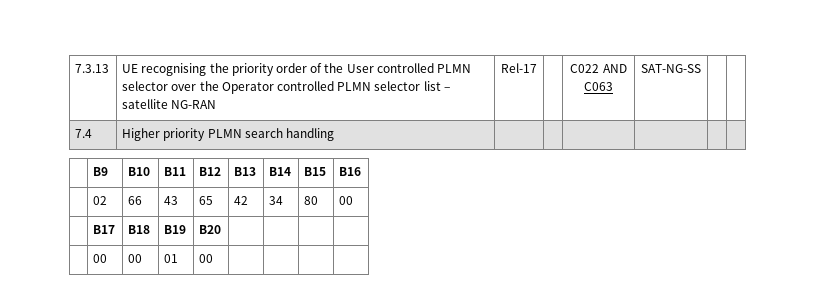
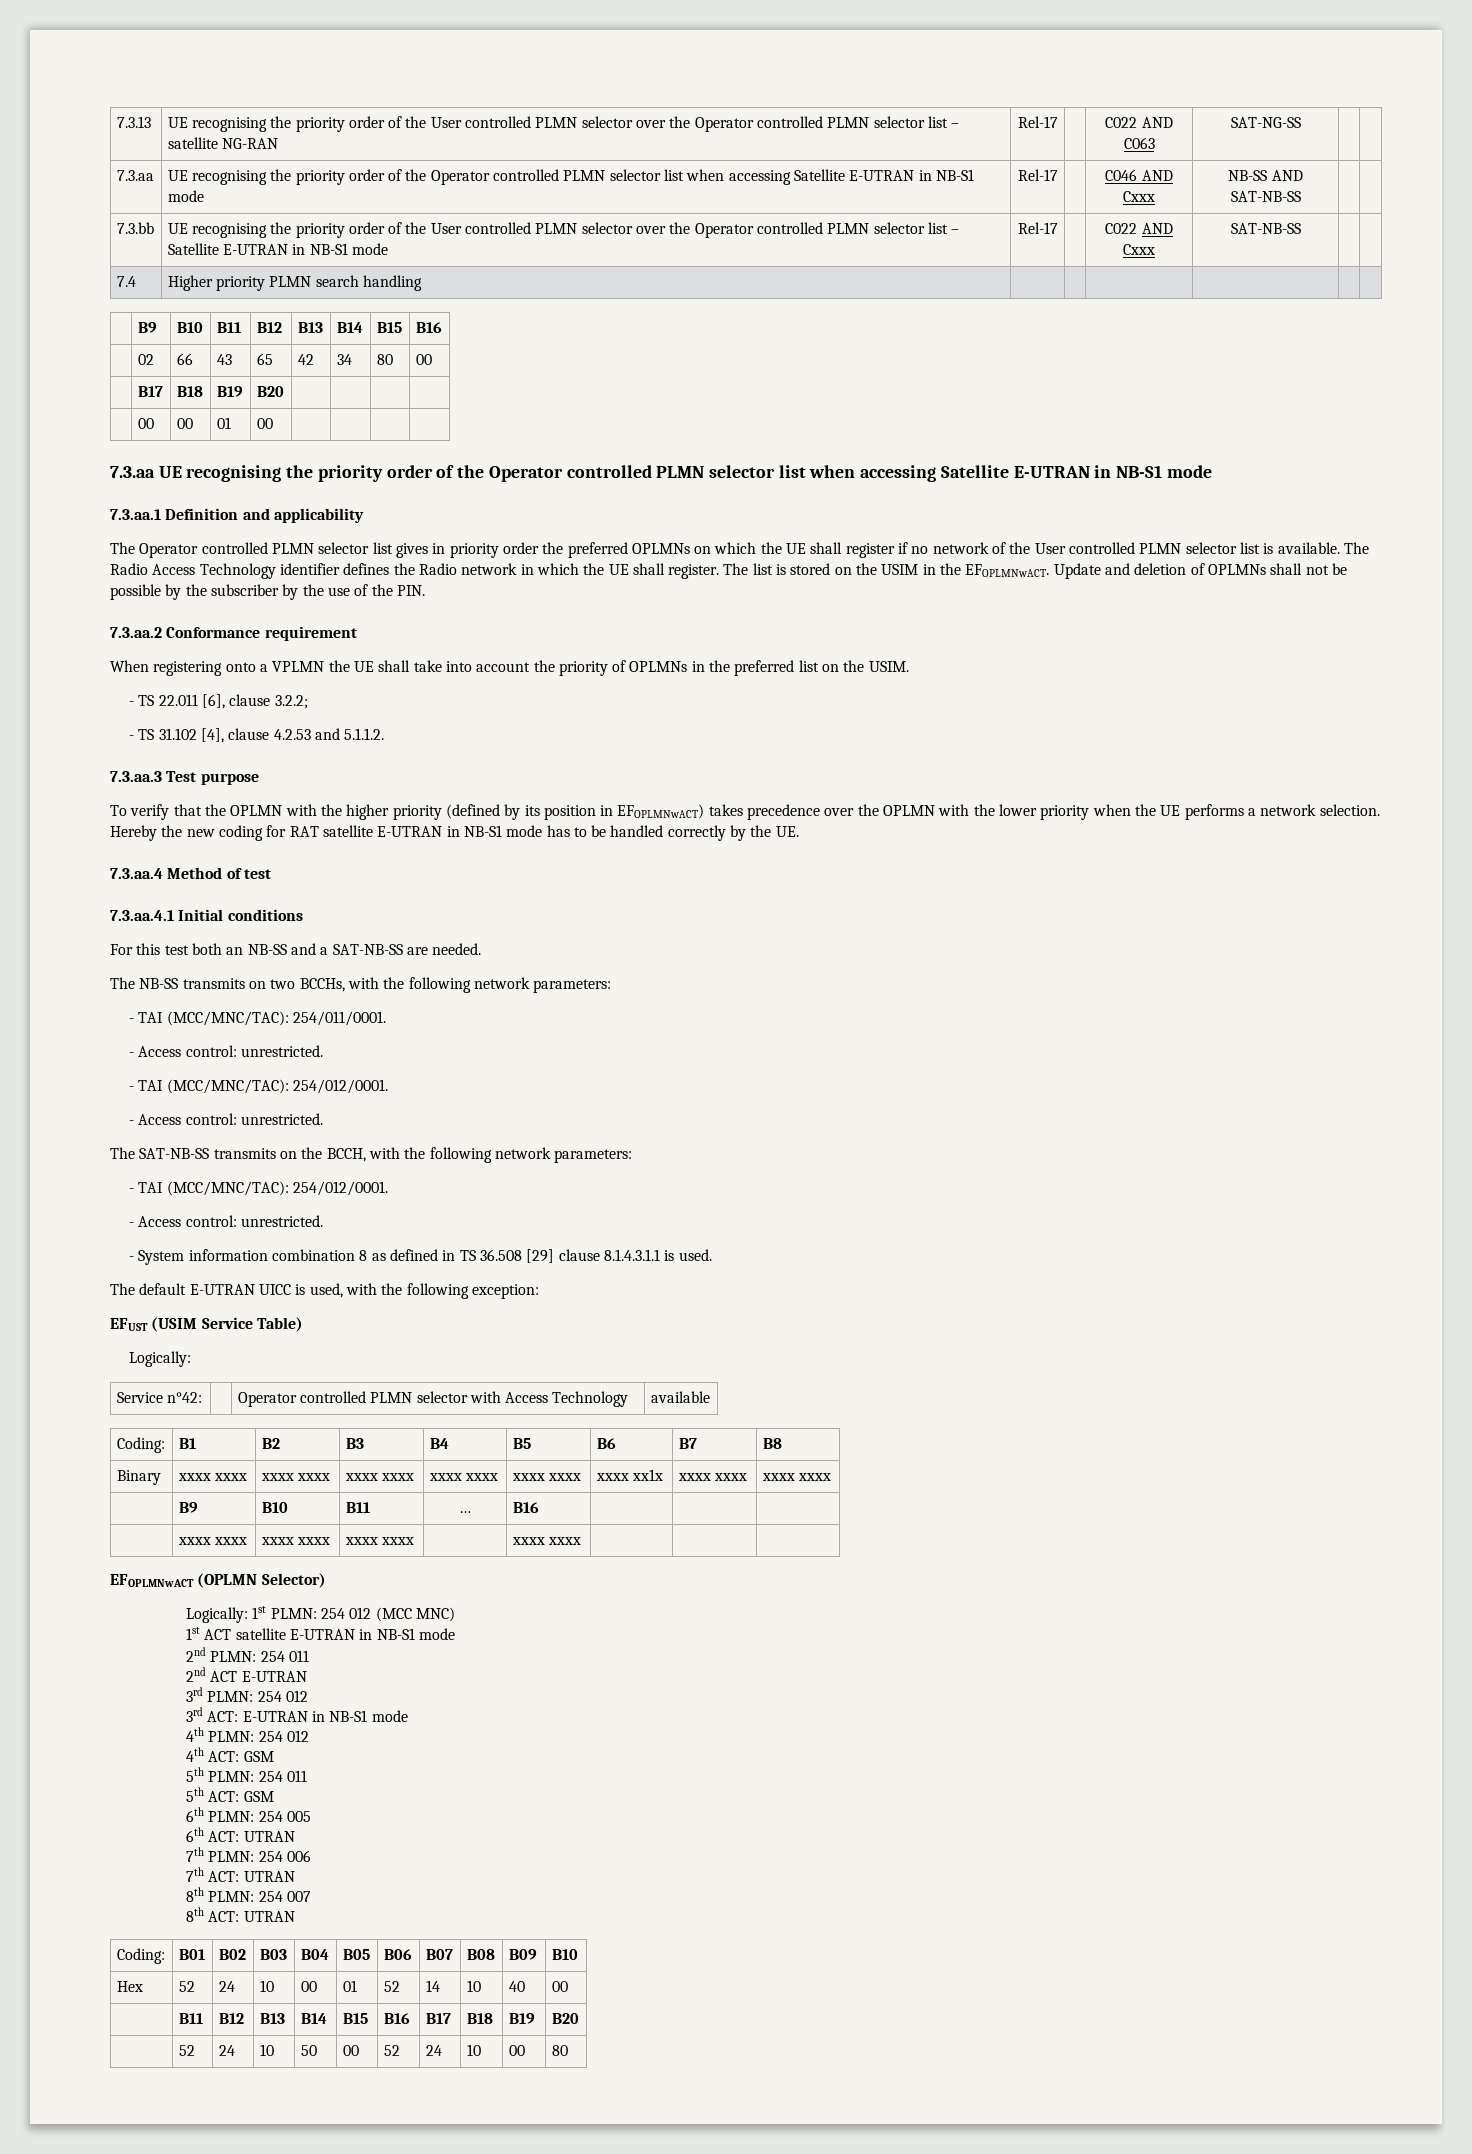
(701, 68) none -> [116,170,154,181] [167,169,974,185] [167,190,204,202] [1017,169,1058,181] [1105,169,1173,181] [1123,191,1155,202] [1228,170,1303,181] [1230,191,1301,202] [116,222,154,234] [167,222,960,238] [167,243,388,255] [1017,222,1058,234] [1105,223,1173,234] [1123,244,1155,255] [1230,223,1301,234] // 7.3.aa | UE recognising the priority order of the Operator controlled PLMN selector list when accessing Satellite E-UTRAN in NB-S1 mode | Rel-17 | | C046 AND Cxxx | NB-SS AND SAT-NB-SS | | // 7.3.bb | UE recognising the priority order of the User controlled PLMN selector over the Operator controlled PLMN selector list – Satellite E-UTRAN in NB-S1 mode | Rel-17 | | C022 AND Cxxx | SAT-NB-SS | |
(214, 258) none -> [110,465,1212,482] [110,508,364,523] [110,542,1369,558] [110,563,1347,579] [110,584,425,600] [110,626,357,641] [110,660,909,676] [129,694,308,709] [129,728,385,743] [110,771,259,785] [110,804,1380,820] [110,825,799,841] [110,867,271,879] [110,909,303,921] [110,943,482,955] [110,977,612,993] [129,1011,386,1026] [129,1045,323,1057] [129,1079,388,1094] [129,1113,323,1125] [110,1147,633,1163] [129,1181,388,1196] [129,1215,323,1227] [129,1249,712,1265] [110,1283,539,1299] [110,1317,303,1332] [129,1351,192,1367] [116,1392,202,1403] [237,1391,629,1407] [650,1391,710,1403] [116,1437,165,1453] [178,1438,196,1449] [261,1438,280,1449] [345,1438,364,1449] [429,1438,449,1449] [512,1438,531,1449] [596,1438,616,1449] [678,1438,697,1449] [762,1438,782,1449] [116,1470,161,1485] [177,1473,247,1481] [260,1473,330,1481] [344,1473,414,1481] [428,1473,498,1481] [511,1473,581,1481] [595,1469,663,1481] [677,1473,747,1481] [761,1473,831,1481] [178,1502,198,1513] [261,1502,288,1513] [345,1502,370,1513] [459,1511,471,1513] [512,1502,539,1513] [177,1537,247,1545] [260,1537,330,1545] [344,1537,414,1545] [511,1537,581,1545] [110,1573,326,1588] [186,1606,455,1623] [186,1627,455,1640] [186,1647,310,1662] [186,1667,307,1682] [186,1687,309,1702] [186,1707,408,1722] [186,1727,310,1742] [186,1747,274,1762] [186,1767,308,1782] [186,1787,274,1802] [186,1807,312,1822] [186,1827,295,1842] [186,1847,312,1862] [186,1867,295,1882] [186,1887,312,1902] [186,1907,295,1922] [116,1948,165,1964] [178,1949,205,1960] [218,1949,246,1960] [259,1949,287,1960] [300,1949,329,1960] [342,1949,370,1960] [383,1949,412,1960] [425,1949,453,1960] [466,1949,495,1960] [508,1949,537,1960] [551,1949,578,1960] [116,1981,143,1992] [178,1981,195,1992] [218,1981,235,1992] [259,1980,274,1992] [300,1981,317,1992] [342,1980,357,1992] [383,1981,400,1992] [425,1980,440,1992] [466,1980,481,1992] [508,1981,525,1992] [551,1981,568,1992] [178,2013,203,2024] [218,2013,244,2024] [259,2013,285,2024] [300,2013,327,2024] [342,2013,368,2024] [383,2013,410,2024] [425,2013,451,2024] [466,2013,493,2024] [508,2013,535,2024] [551,2013,579,2024] [178,2045,195,2056] [218,2045,235,2056] [259,2044,274,2056] [300,2045,317,2056] [342,2045,359,2056] [383,2045,400,2056] [425,2045,442,2056] [466,2044,481,2056] [508,2045,525,2056] [551,2045,568,2056] // 7.3.aa UE recognising the priority order of the Operator controlled PLMN selector list when accessing Satellite E-UTRAN in NB-S1 mode // 7.3.aa.1 Definition and applicability // The Operator controlled PLMN selector list gives in priority order the preferred OPLMNs on which the UE shall register if no network of the User controlled PLMN selector list is available. The Radio Access Technology identifier defines the Radio network in which the UE shall register. The list is stored on the USIM in the EFOPLMNwACT. Update and deletion of OPLMNs shall not be possible by the subscriber by the use of the PIN. // 7.3.aa.2 Conformance requirement // When registering onto a VPLMN the UE shall take into account the priority of OPLMNs in the preferred list on the USIM. // - TS 22.011 [6], clause 3.2.2; // - TS 31.102 [4], clause 4.2.53 and 5.1.1.2. // 7.3.aa.3 Test purpose // To verify that the OPLMN with the higher priority (defined by its position in EFOPLMNwACT) takes precedence over the OPLMN with the lower priority when the UE performs a network selection. Hereby the new coding for RAT satellite E-UTRAN in NB-S1 mode has to be handled correctly by the UE. // 7.3.aa.4 Method of test // 7.3.aa.4.1 Initial conditions // For this test both an NB-SS and a SAT-NB-SS are needed. // The NB-SS transmits on two BCCHs, with the following network parameters: // - TAI (MCC/MNC/TAC): 254/011/0001. // - Access control: unrestricted. // - TAI (MCC/MNC/TAC): 254/012/0001. // - Access control: unrestricted. // The SAT-NB-SS transmits on the BCCH, with the following network parameters: // - TAI (MCC/MNC/TAC): 254/012/0001. // - Access control: unrestricted. // - System information combination 8 as defined in TS 36.508 [29] clause 8.1.4.3.1.1 is used. // The default E-UTRAN UICC is used, with the following exception: // EFUST (USIM Service Table) // Logically: // Service n°42: | | Operator controlled PLMN selector with Access Technology | available // Coding: | B1 | B2 | B3 | B4 | B5 | B6 | B7 | B8 // Binary | xxxx xxxx | xxxx xxxx | xxxx xxxx | xxxx xxxx | xxxx xxxx | xxxx xx1x | xxxx xxxx | xxxx xxxx // | B9 | B10 | B11 | … | B16 | | | // | xxxx xxxx | xxxx xxxx | xxxx xxxx | | xxxx xxxx | | | // EFOPLMNwACT (OPLMN Selector) // Logically: 1st PLMN: 254 012 (MCC MNC) // 1st ACT satellite E-UTRAN in NB-S1 mode // 2nd PLMN: 254 011 // 2nd ACT E-UTRAN // 3rd PLMN: 254 012 // 3rd ACT: E-UTRAN in NB-S1 mode // 4th PLMN: 254 012 // 4th ACT: GSM // 5th PLMN: 254 011 // 5th ACT: GSM // 6th PLMN: 254 005 // 6th ACT: UTRAN // 7th PLMN: 254 006 // 7th ACT: UTRAN // 8th PLMN: 254 007 // 8th ACT: UTRAN // Coding: | B01 | B02 | B03 | B04 | B05 | B06 | B07 | B08 | B09 | B10 // Hex | 52 | 24 | 10 | 00 | 01 | 52 | 14 | 10 | 40 | 00 // | B11 | B12 | B13 | B14 | B15 | B16 | B17 | B18 | B19 | B20 // | 52 | 24 | 10 | 50 | 00 | 52 | 24 | 10 | 00 | 80

